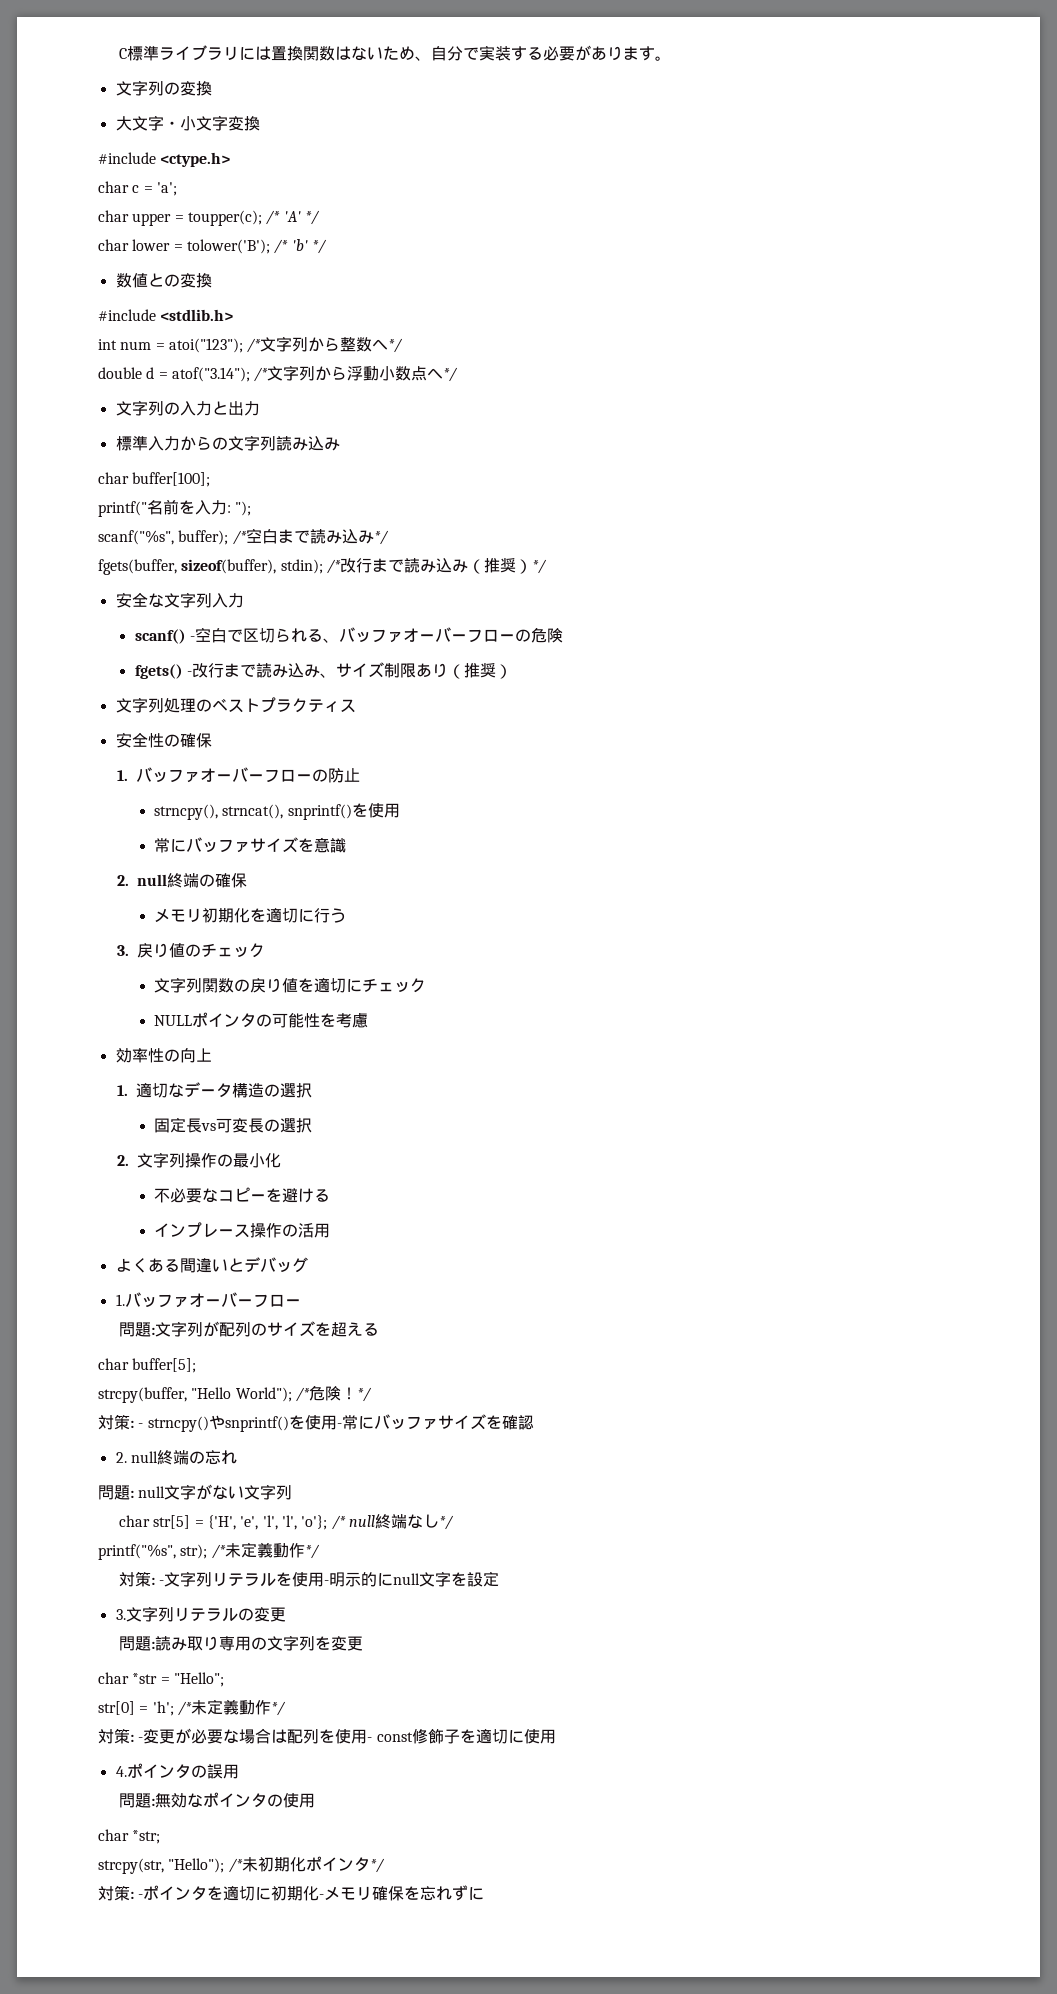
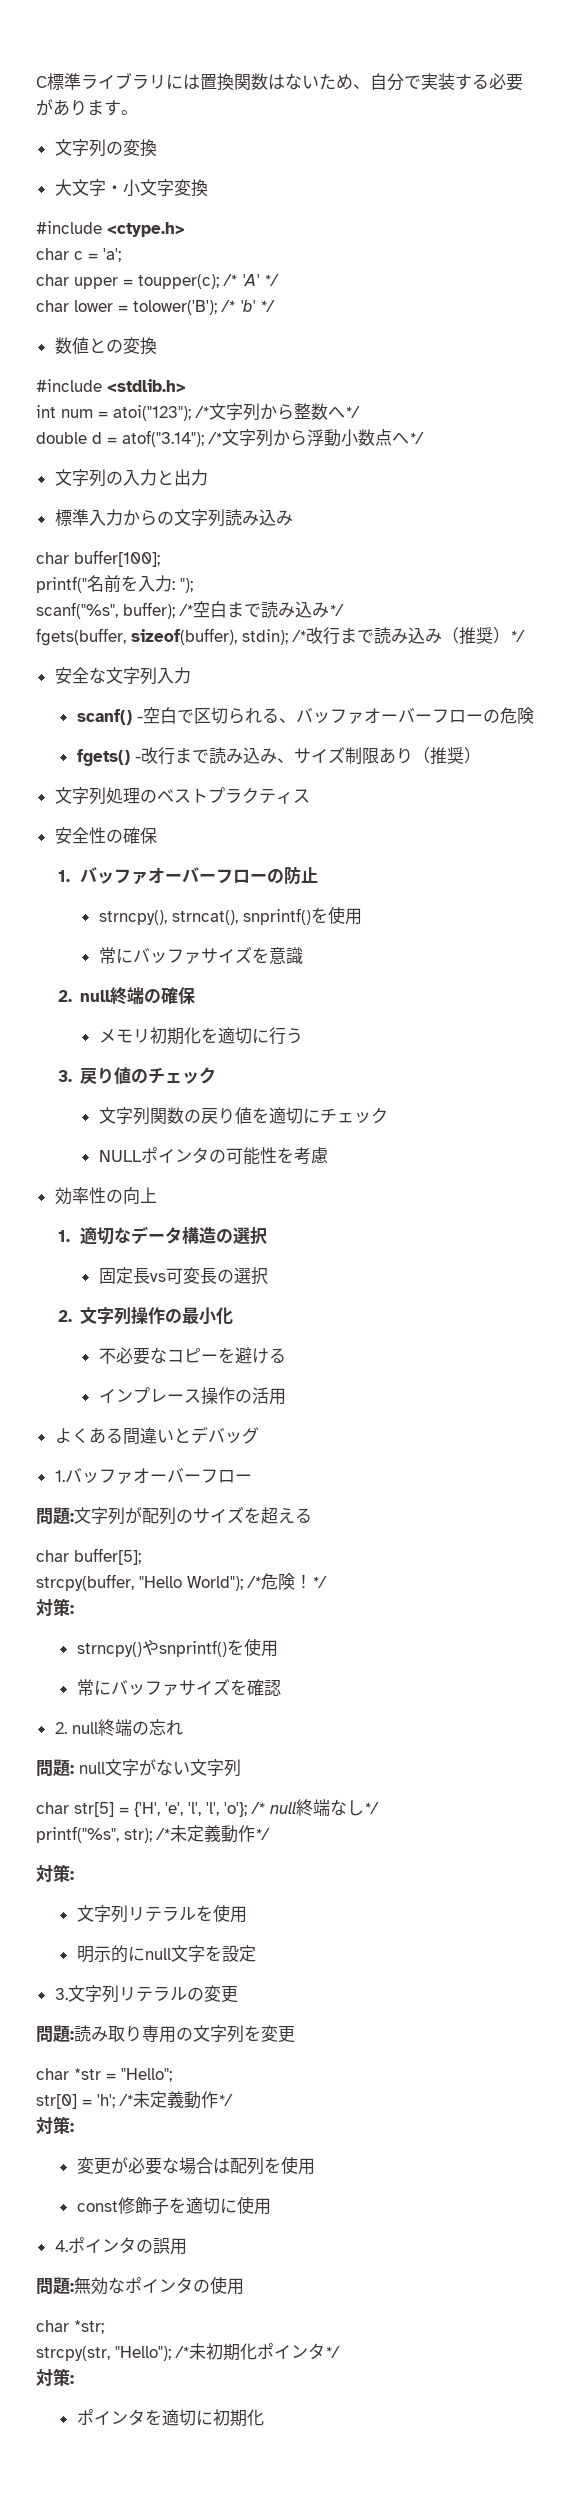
[138,1423,144,1428] - -> (74, 1609) //
[336,1423,342,1428] - -> (278, 1648) //
[159,1580,165,1585] - -> (74, 1875) //
[324,1580,330,1585] - -> (247, 1914) //
[138,1737,144,1742] - -> (74, 2127) //
[367,1737,373,1742] - -> (315, 2166) //
[138,1894,144,1899] - -> (74, 2379) //
[319,1885,485,1901] -メモリ確保を忘れずに -> (264, 2417) none

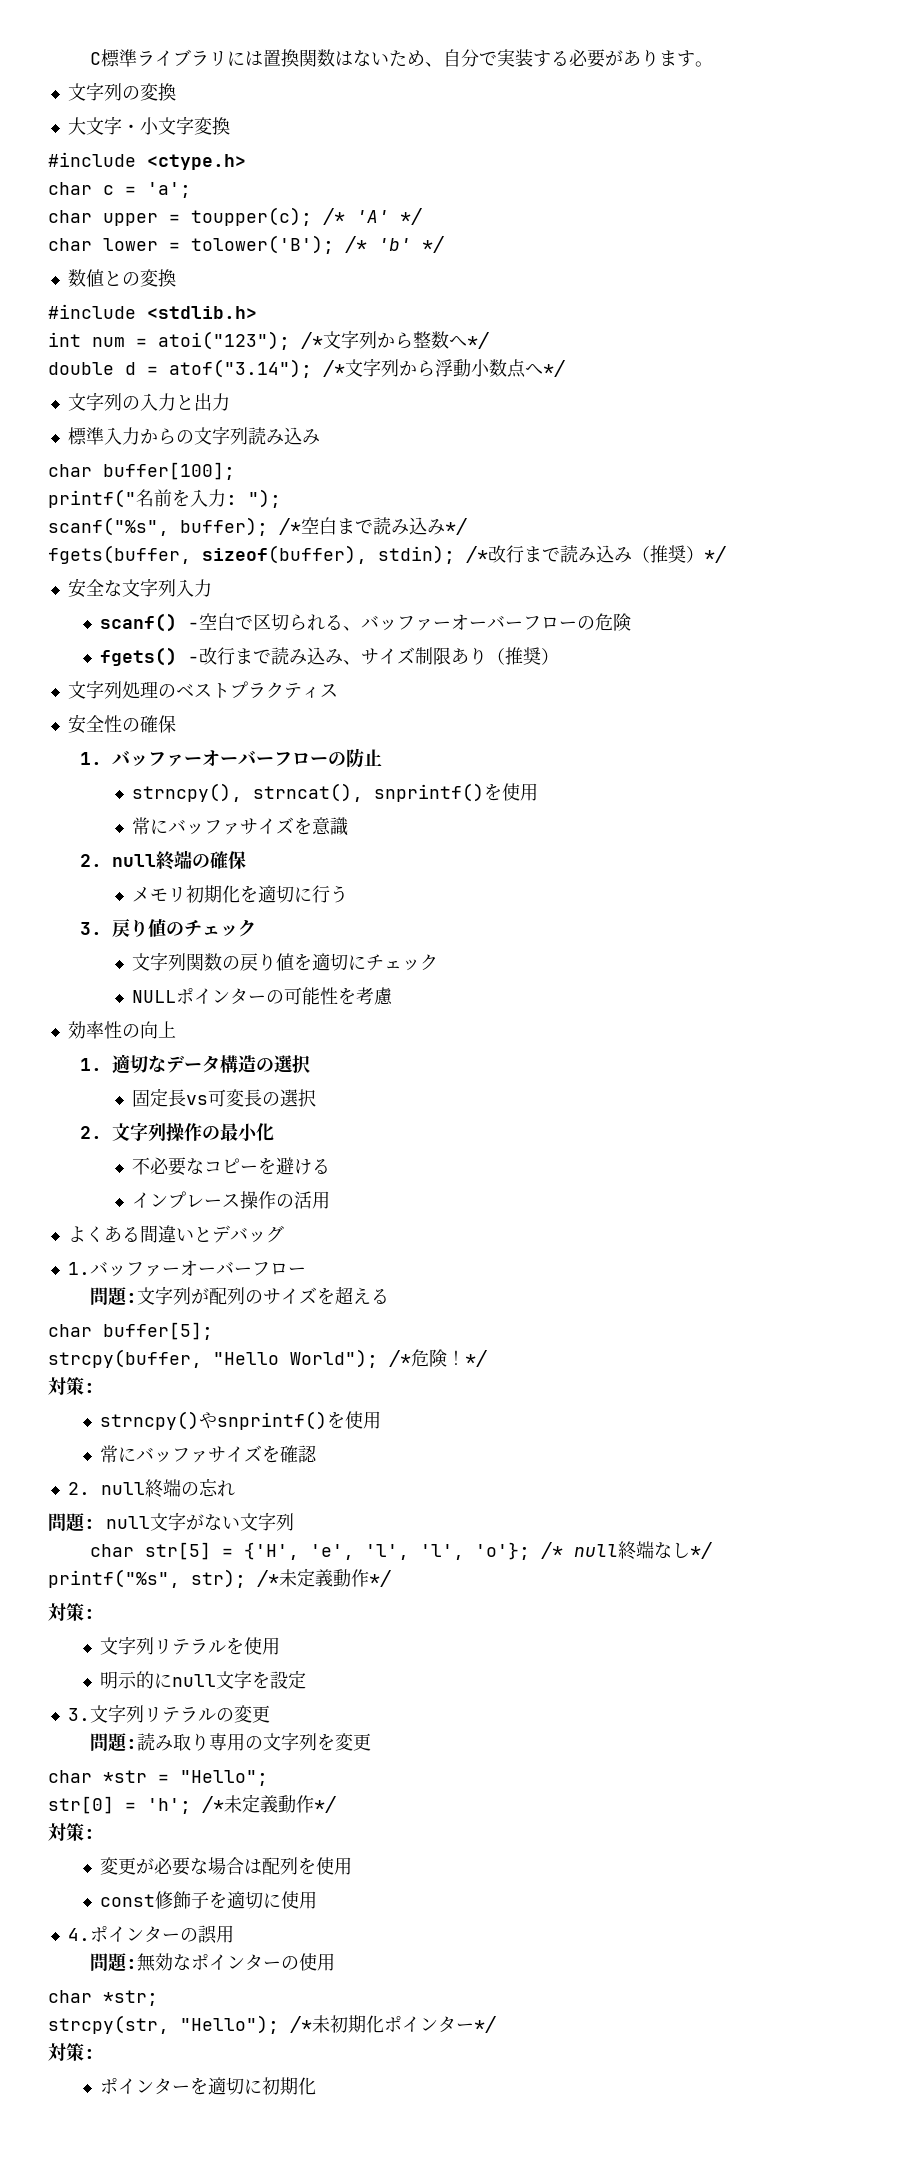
(364, 718) none -> [433,621,452,629] ー
(148, 878) none -> [184,756,203,765] ー
(209, 1155) none -> [248,995,267,1003] ー
(133, 1478) none -> [161,1267,180,1275] ー
(136, 2245) none -> [161,1933,180,1941] ー
(193, 2285) none -> [263,1961,282,1969] ー
(325, 2351) none -> [456,2023,474,2031] ー
(145, 2417) none -> [172,2085,191,2093] ー

